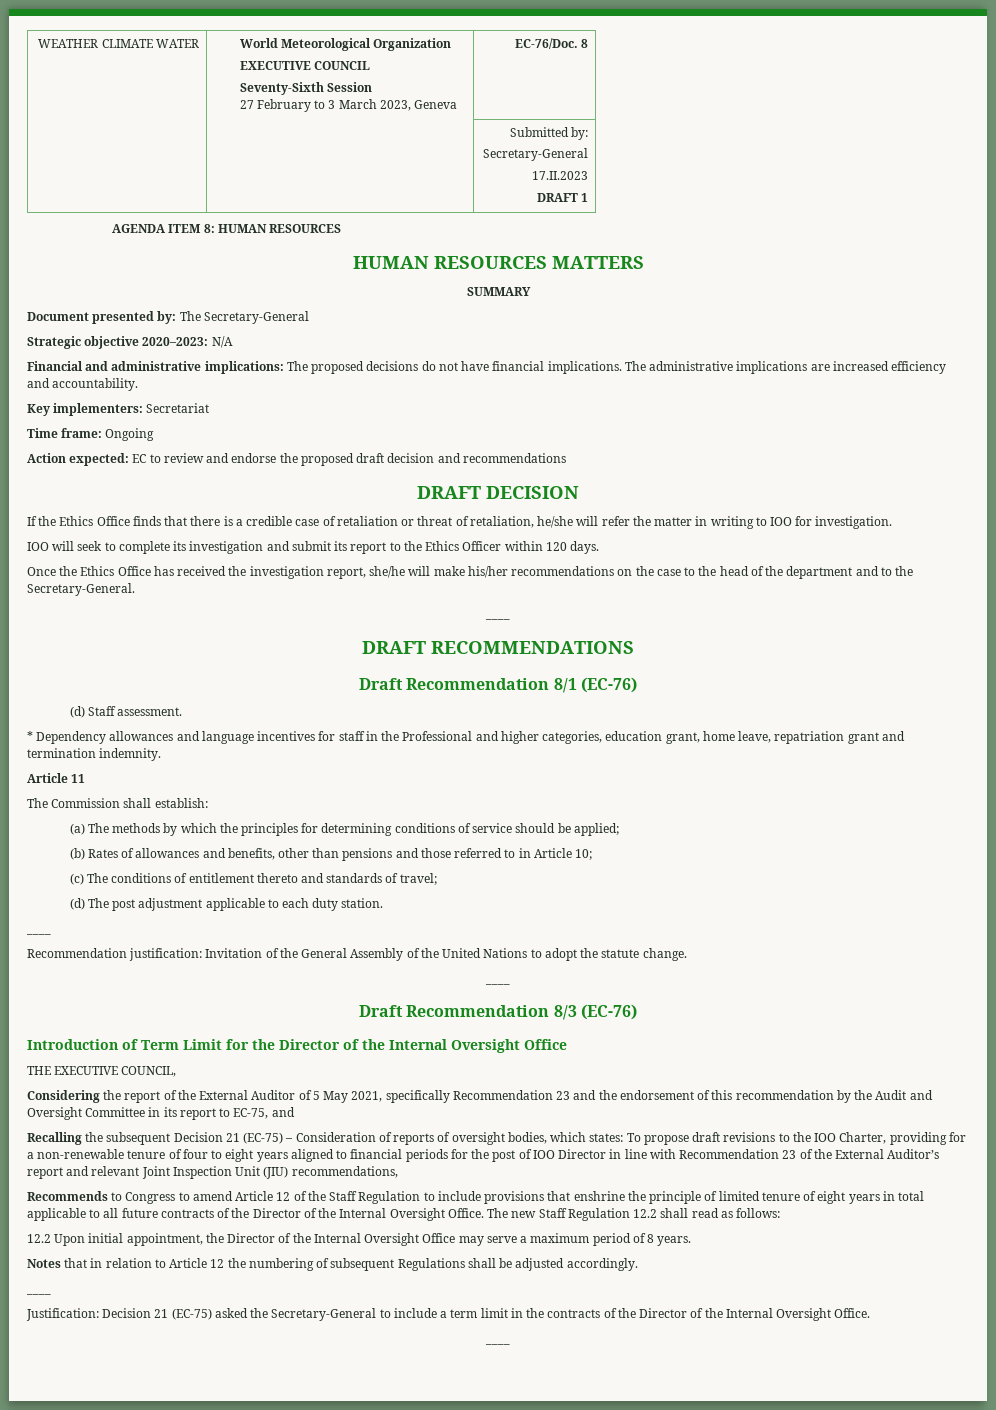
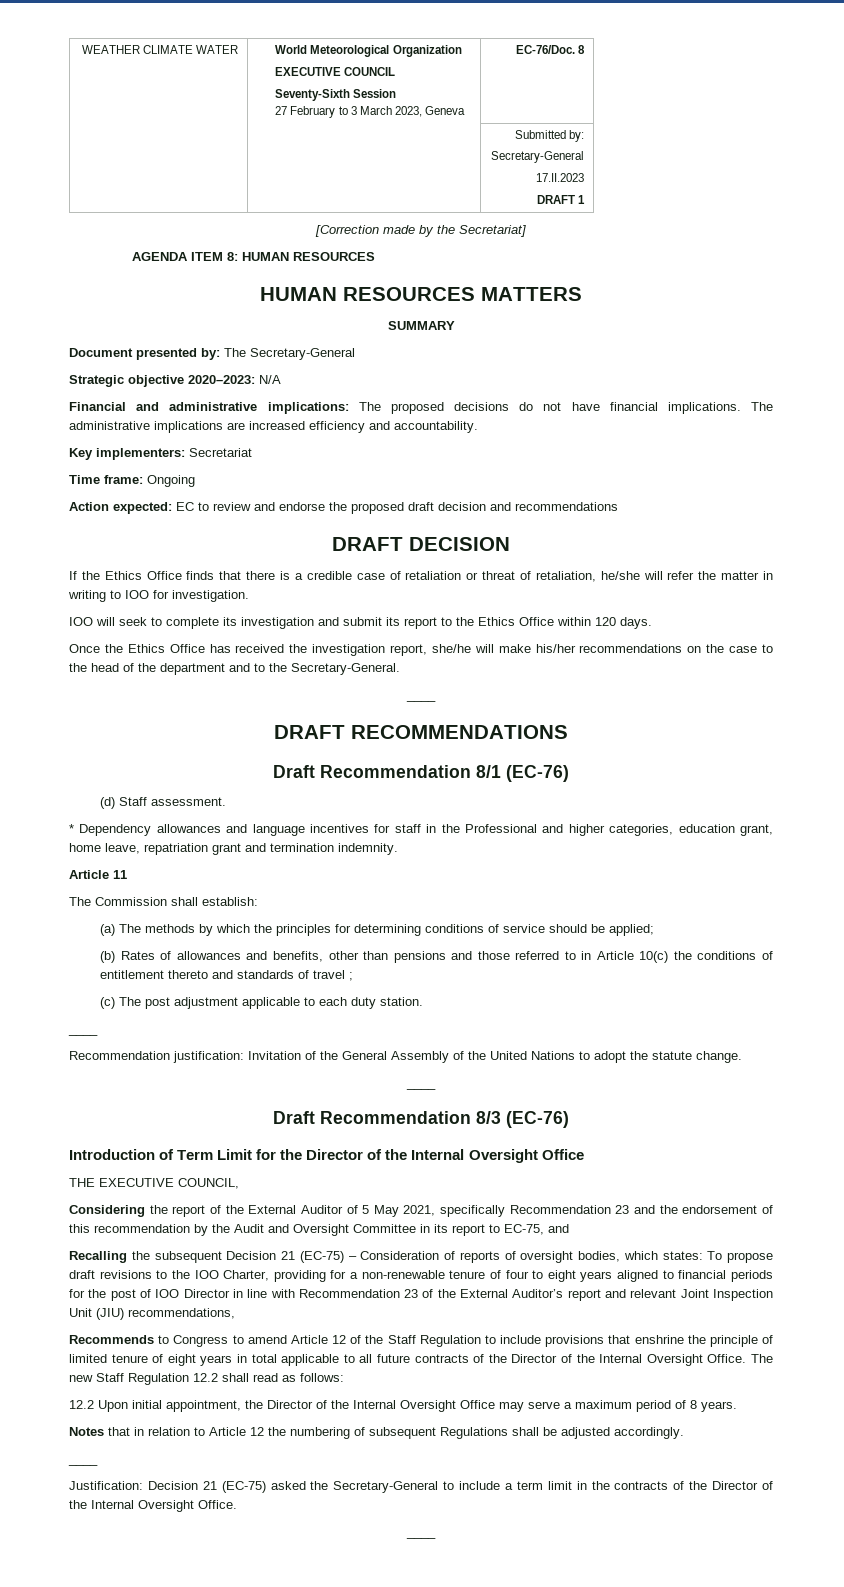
(588, 197) none -> [315,225,526,237] // [Correction made by the Secretariat]
[462,541,502,551] Officer -> [519,617,554,626] Office
[575,849,593,860] [69,873,108,885] 10; // (c) The -> [639,951,692,963] 10(c) the
[399,873,437,885] [69,898,85,910] travel; // (d) -> [313,970,354,981] [100,997,116,1009] travel ; // (c)

